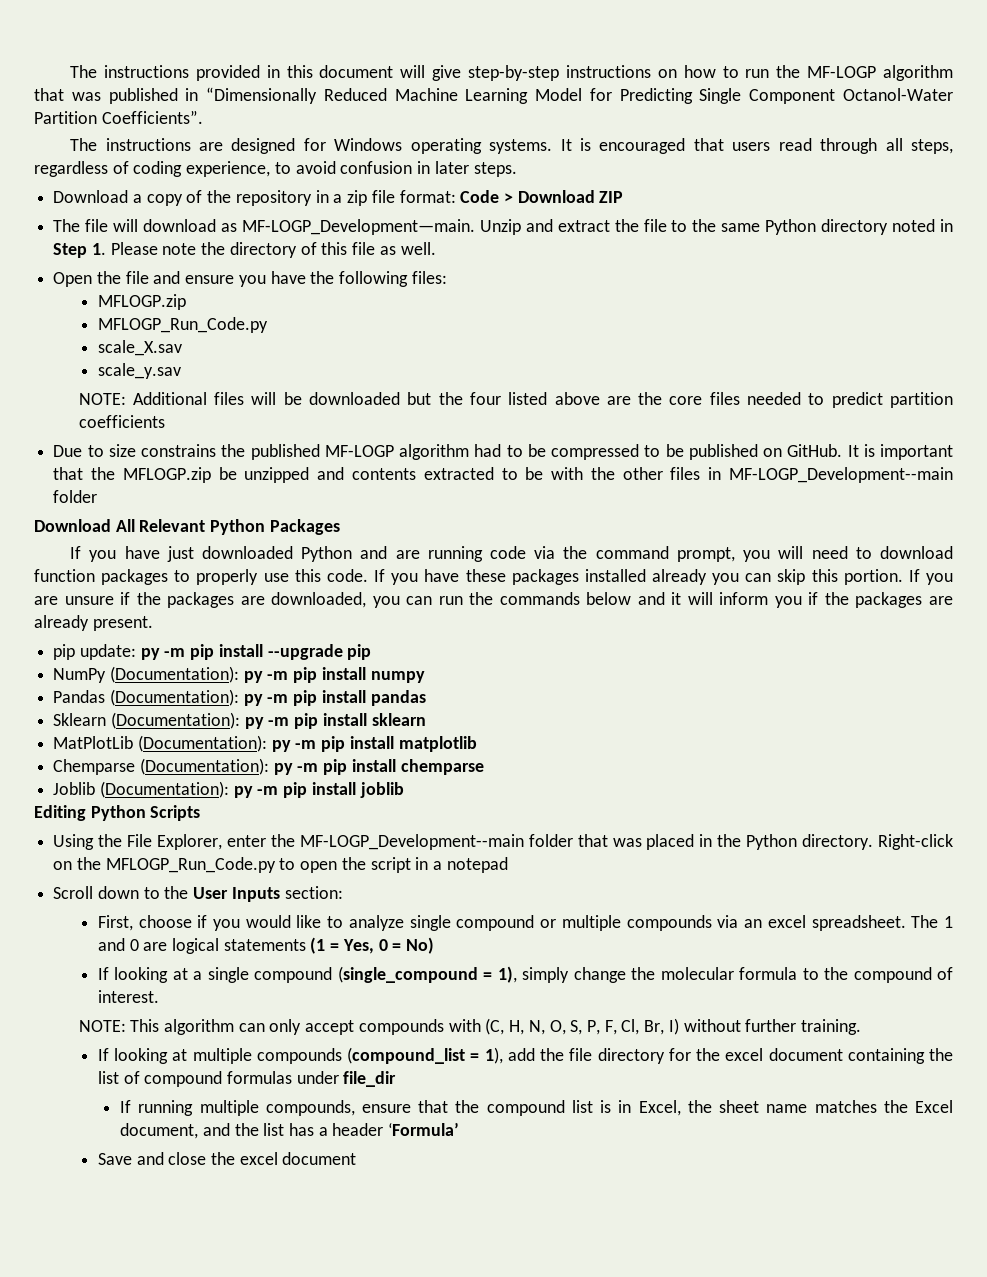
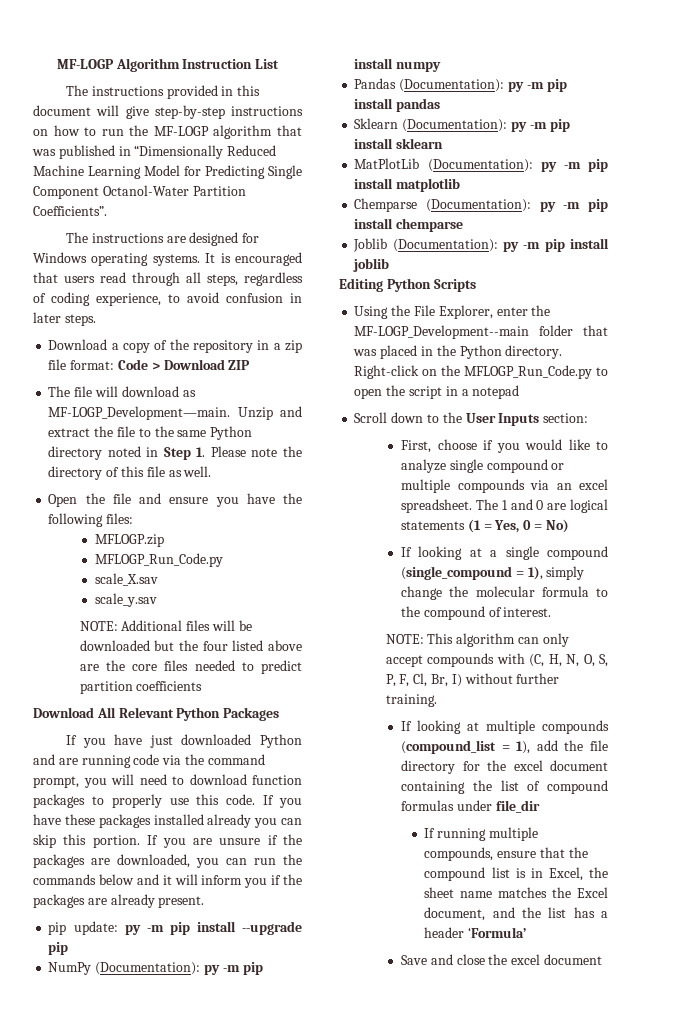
(70, 71) none -> [56,58,280,72] MF-LOGP Algorithm Instruction List //
[53,444,953,460] [53,467,953,483] [53,490,98,503] // Due to size constrains the published MF-LOGP algorithm had to be compressed to be published on GitHub. It is important that the MFLOGP.zip be unzipped and contents extracted to be with the other files in MF-LOGP_Development--main folder -> (203, 686) none

